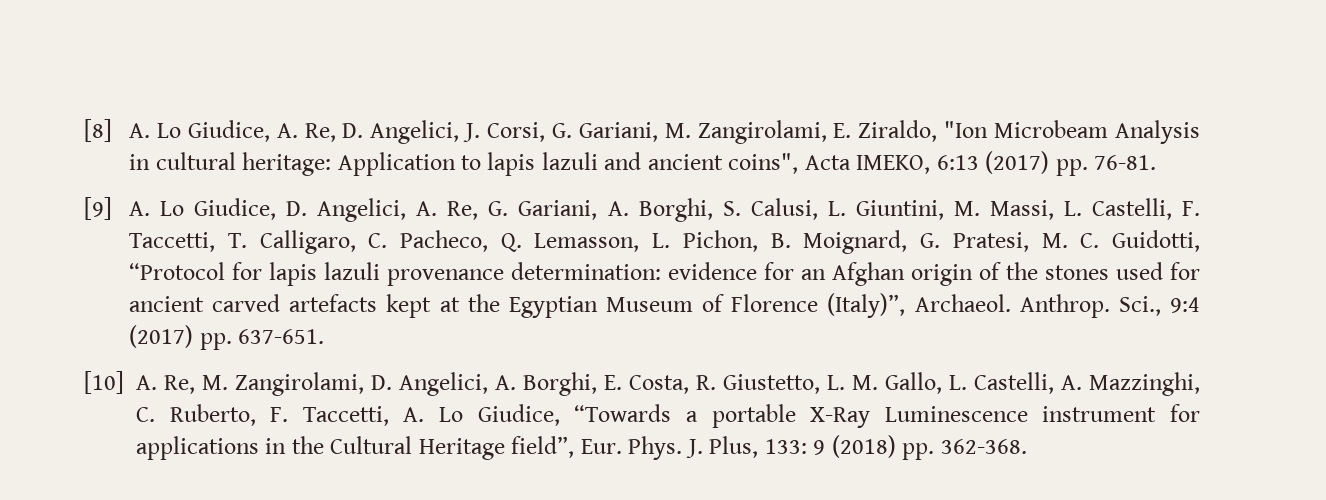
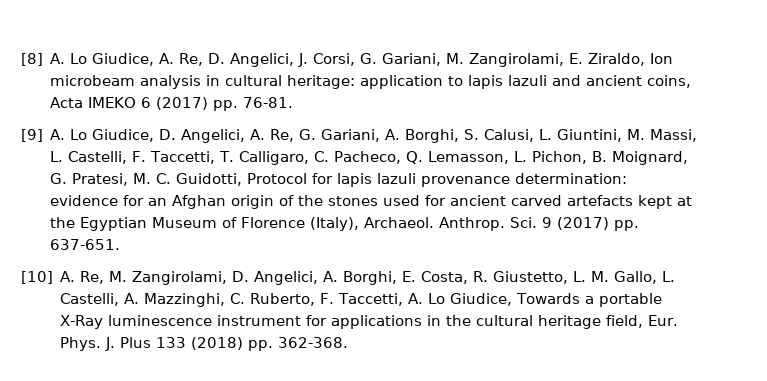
[944,120,1200,144] "Ion Microbeam Analysis -> [650,53,674,64] [50,75,202,89] Ion microbeam analysis
[337,152,456,176] Application -> [360,75,444,89] application
[728,153,979,174] coins", Acta IMEKO, 6:13 -> [647,75,692,88] [50,97,152,108] coins, Acta IMEKO 6
[129,262,226,280] “Protocol -> [247,173,308,184] Protocol
[827,293,906,318] (Italy)”, -> [310,217,360,231] (Italy),
[1118,296,1200,316] Sci., 9:4 -> [510,217,553,228] Sci. 9
[574,404,672,422] “Towards -> [516,293,581,304] Towards
[884,406,1028,422] Luminescence -> [108,315,213,326] luminescence
[330,436,826,460] Cultural Heritage field”, Eur. Phys. J. Plus, 133: 9 -> [476,315,679,329] [60,337,187,351] cultural heritage field, Eur. Phys. J. Plus 133

